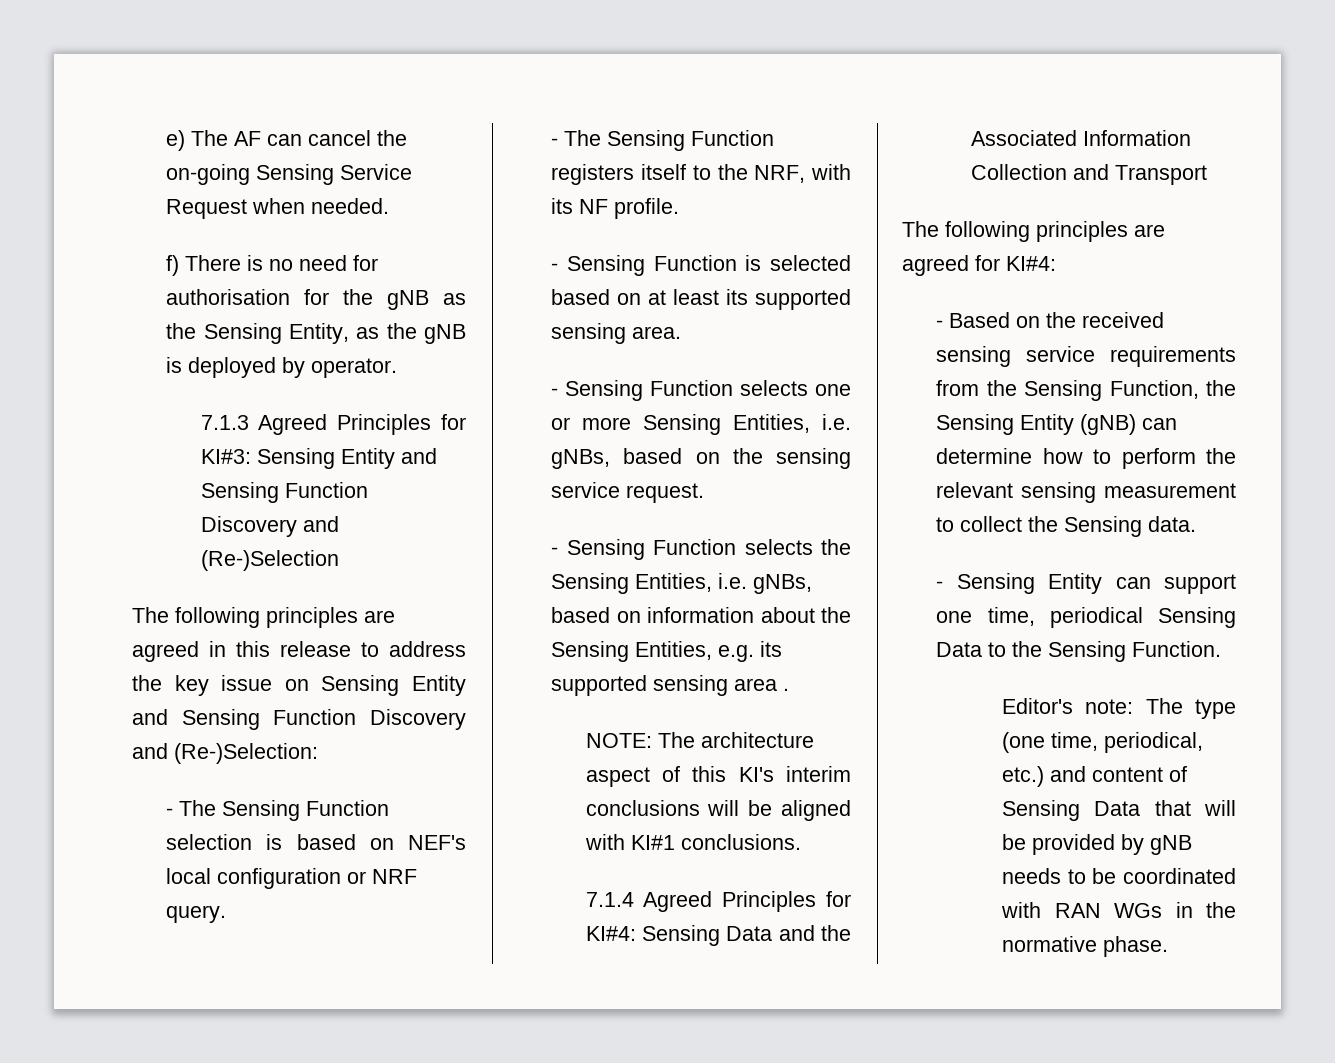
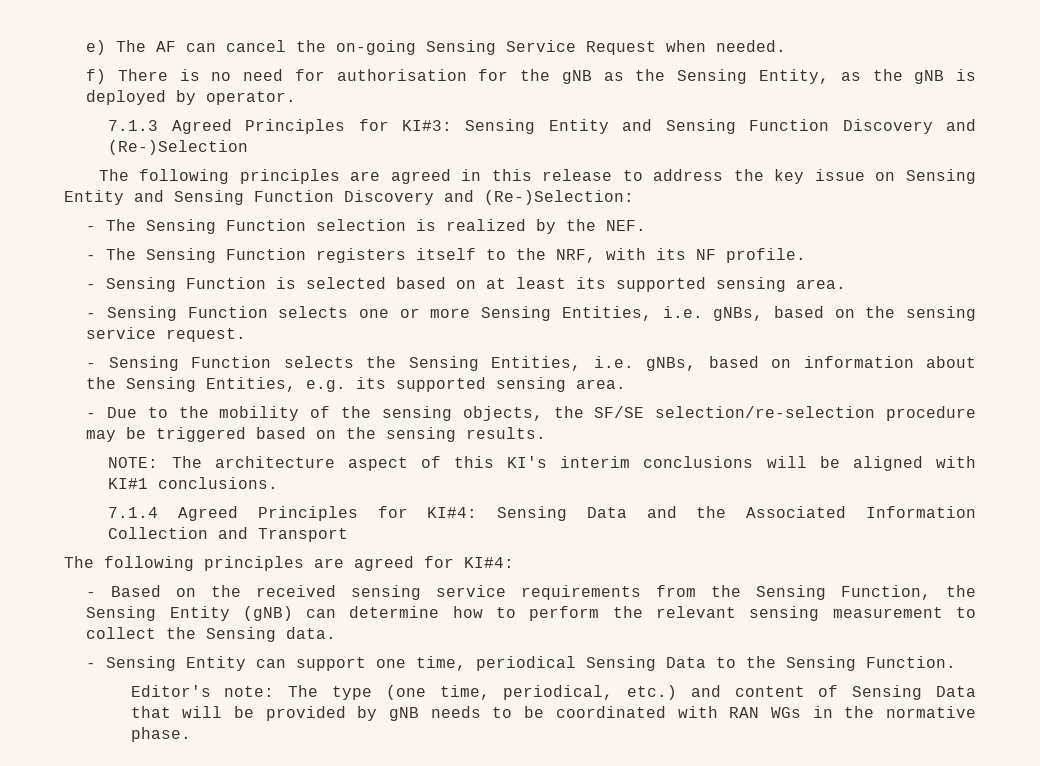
[296,834,466,850] [166,868,418,889] [166,905,227,923] based on NEF's local configuration or NRF query. -> [446,219,647,234] realized by the NEF.
[734,678,790,691] area . -> [576,379,627,389] [86,406,976,421] [86,427,547,442] area. // - Due to the mobility of the sensing objects, the SF/SE selection/re-selection procedure may be triggered based on the sensing results.

